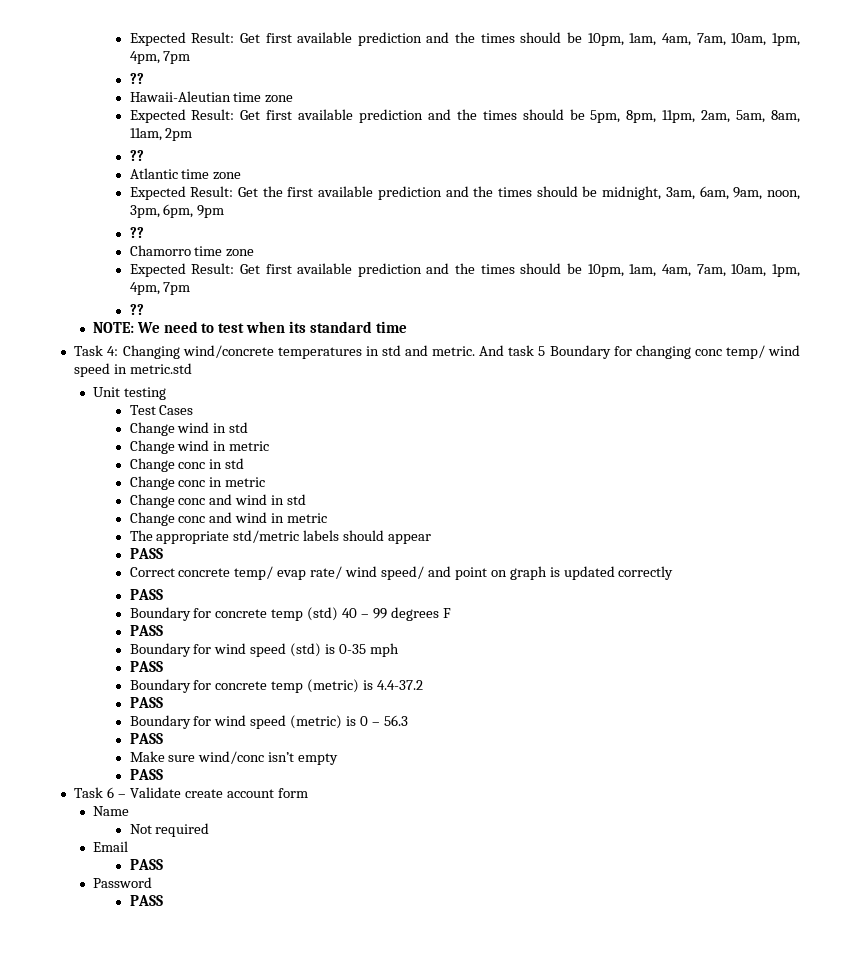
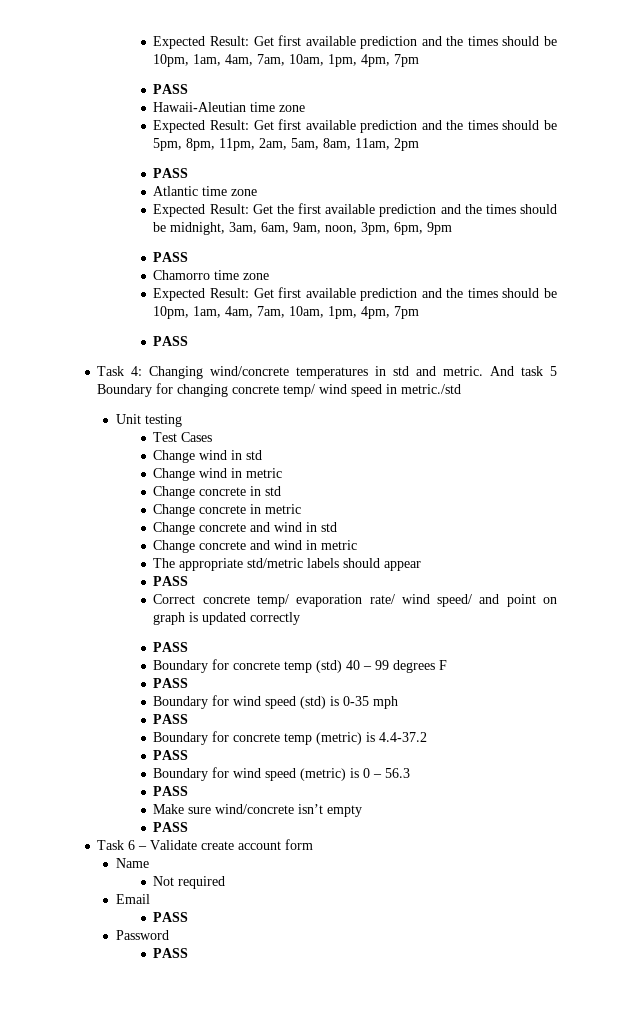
[129,73,144,84] ?? -> [153,84,189,94] PASS
[129,150,144,161] ?? -> [153,168,189,178] PASS
[129,227,144,238] ?? -> [153,252,189,262] PASS
[129,304,144,315] [92,321,408,333] ?? // NOTE: We need to test when its standard time -> [153,336,189,346] PASS
[694,349,722,356] conc -> [232,385,280,394] concrete
[130,363,193,374] metric.std -> [401,384,462,394] metric./std
[178,458,245,469] [129,476,266,490] [129,494,206,508] conc in std // Change conc in metric // Change conc -> [199,486,282,496] [153,504,302,517] [153,522,247,535] concrete in std // Change concrete in metric // Change concrete
[178,516,206,523] conc -> [199,541,247,550] concrete
[277,570,307,580] evap -> [296,594,363,607] evaporation
[198,751,265,764] wind/conc -> [215,804,295,814] wind/concrete

